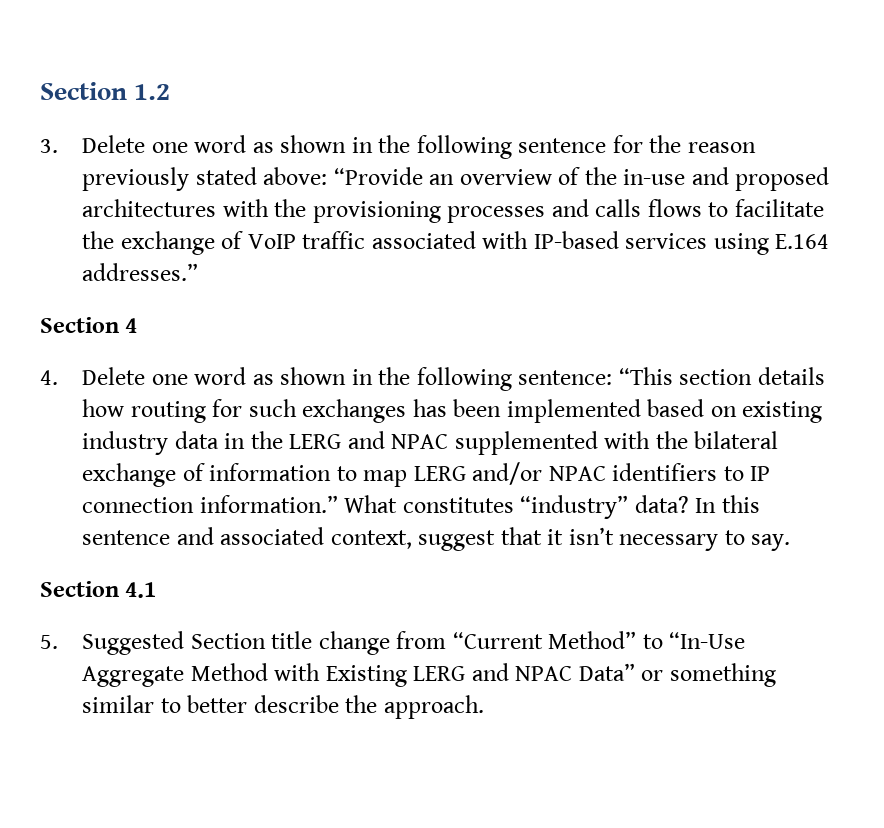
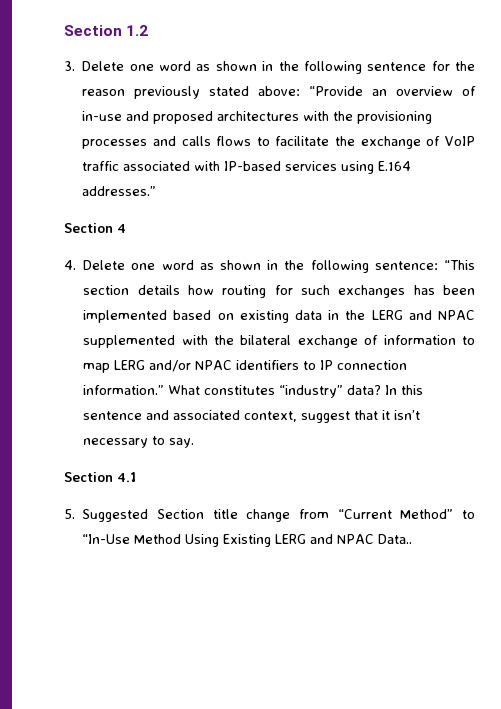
[584,167,617,185] the -> (477, 91) none
[82,431,169,455] industry -> (289, 316) none
[82,663,321,687] Aggregate Method with -> [134,534,220,547] Method Using
[578,663,776,687] [82,695,484,719] Data” or something similar to better describe the approach. -> [378,534,413,544] Data..

